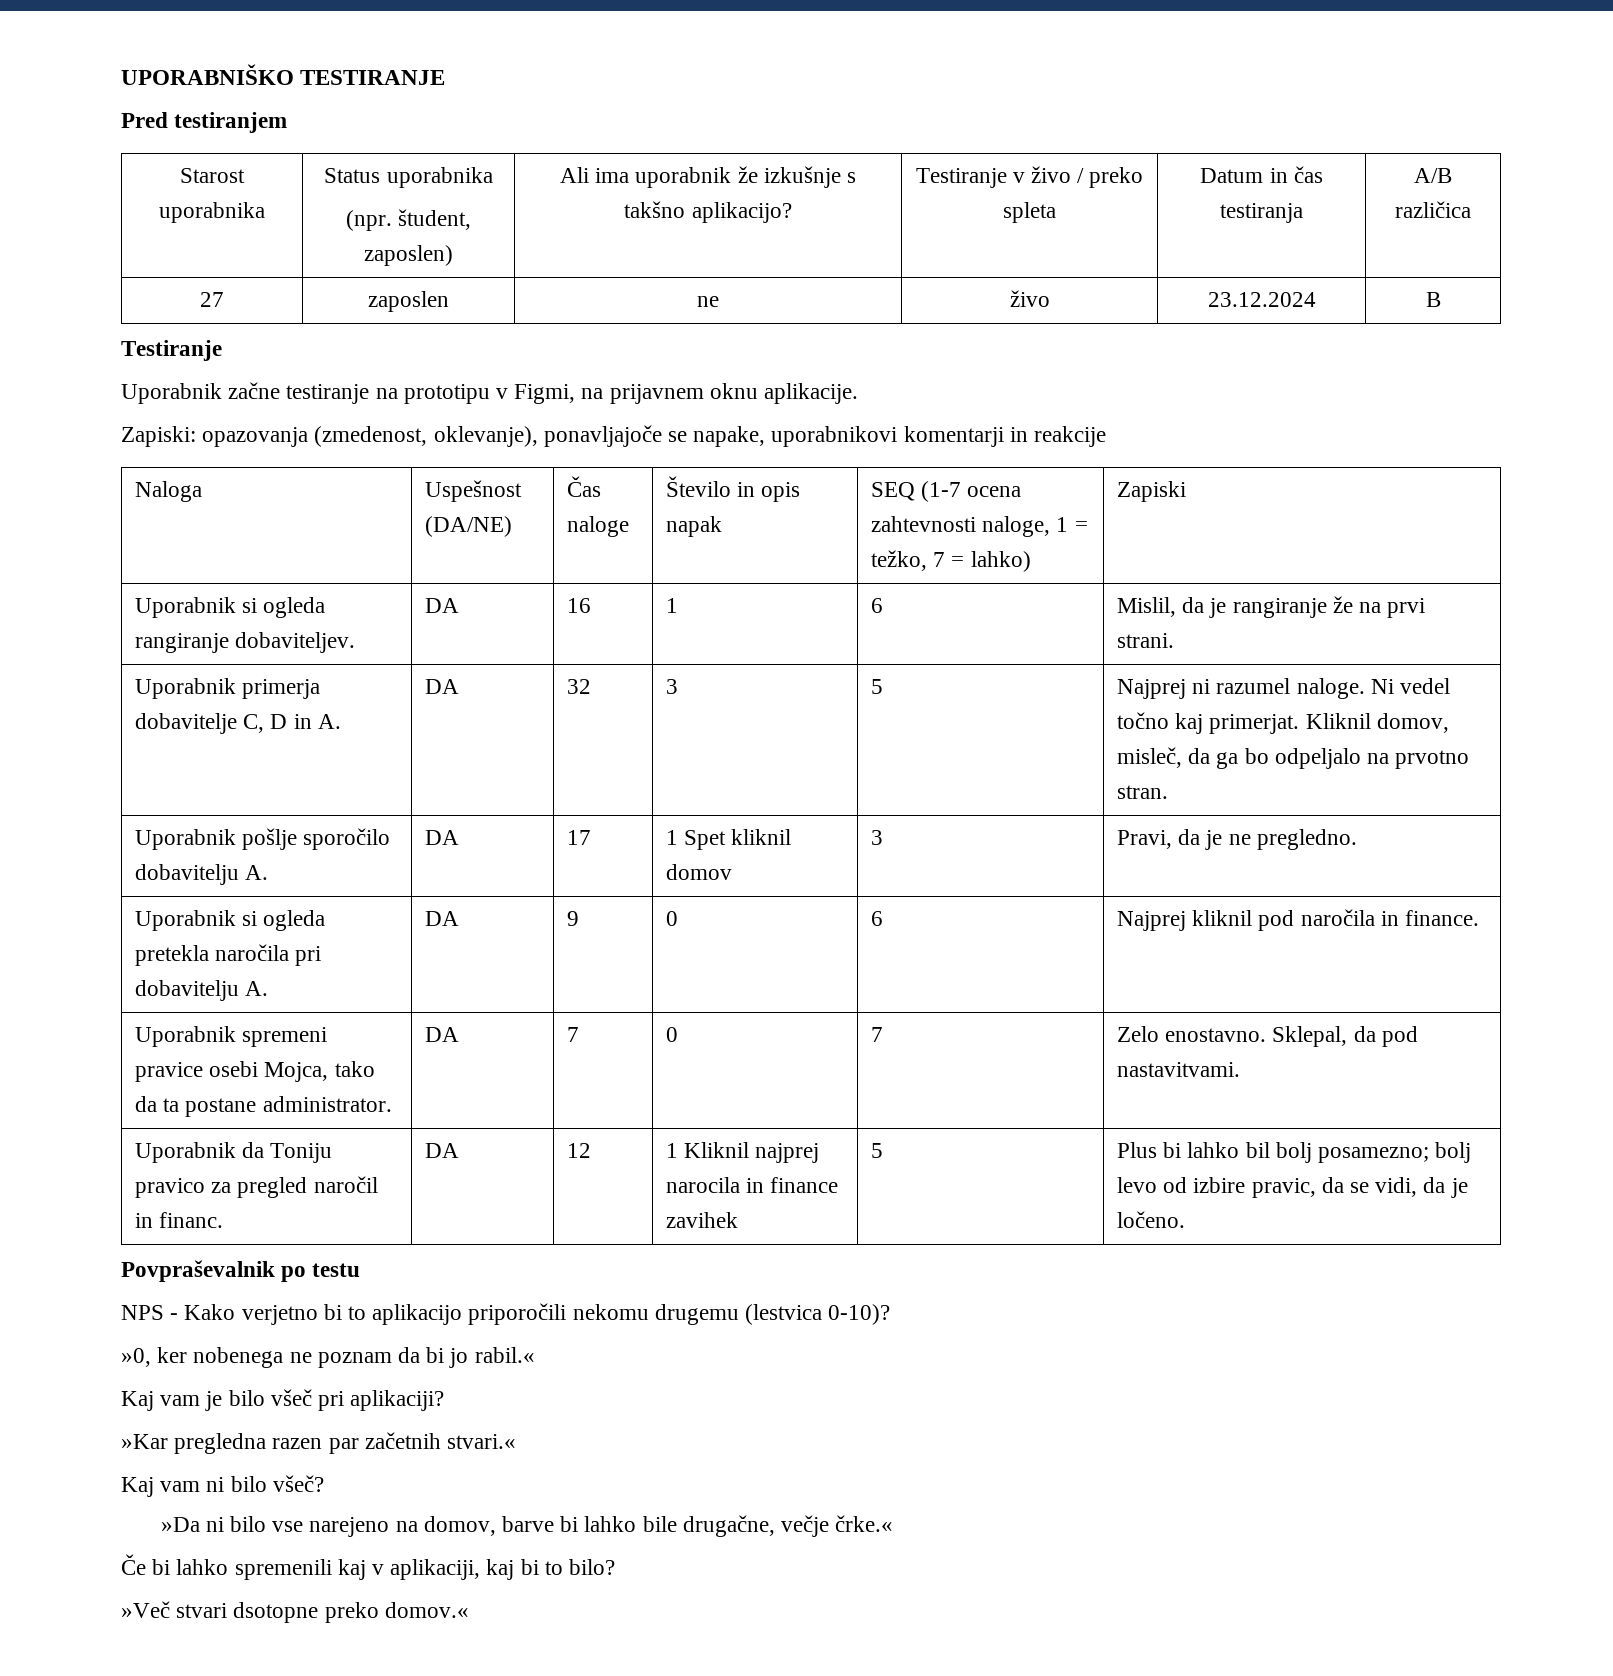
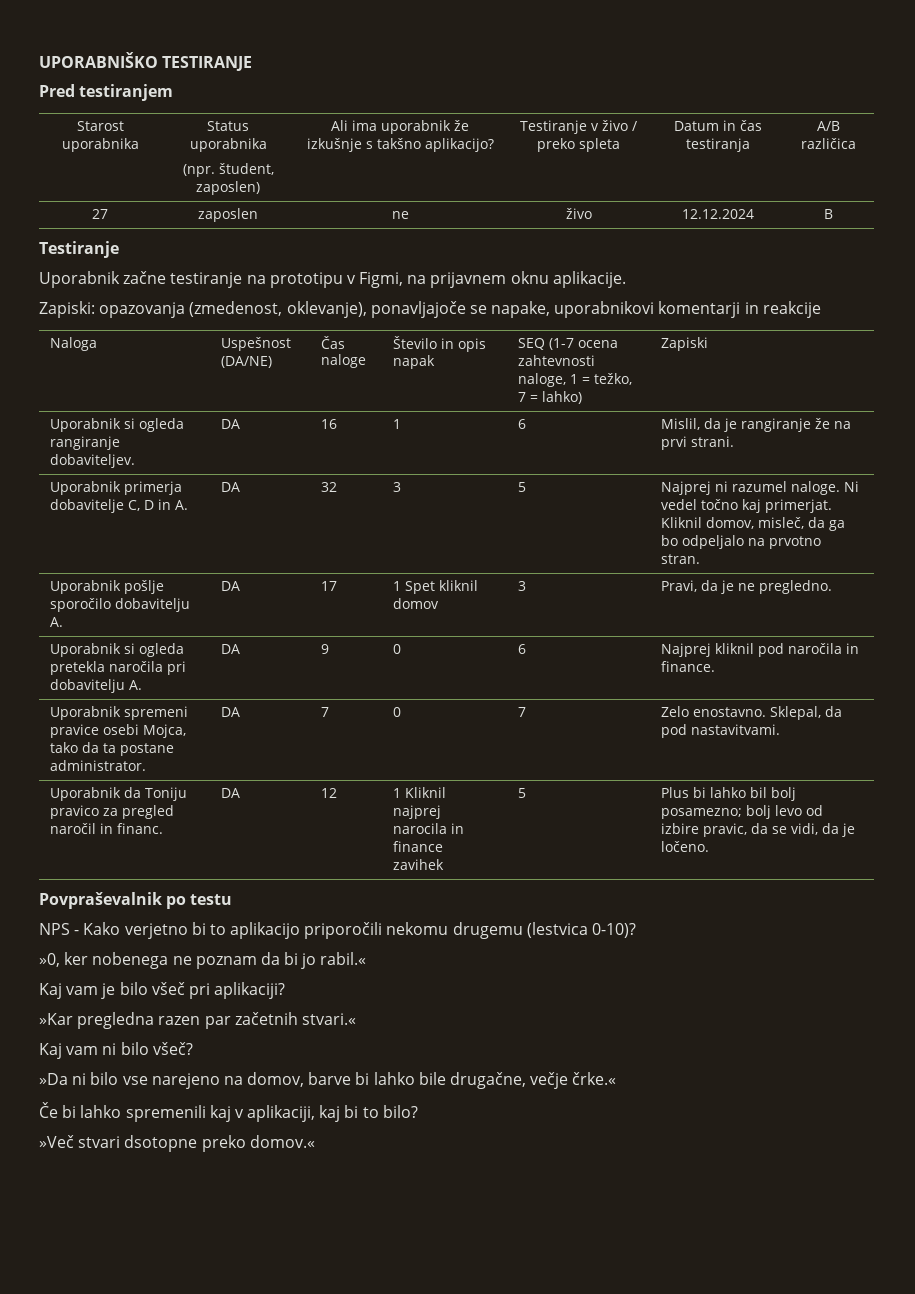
[1207,292,1316,307] 23.12.2024 -> [682,209,754,219] 12.12.2024

